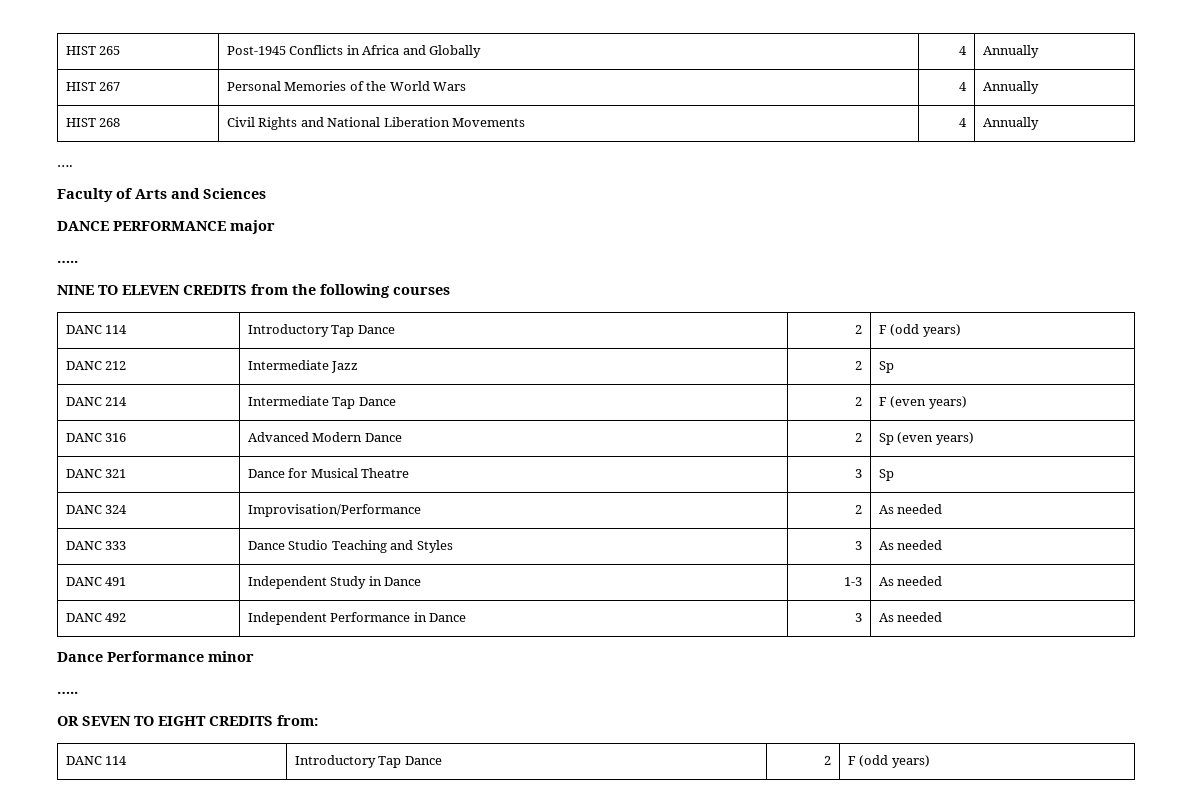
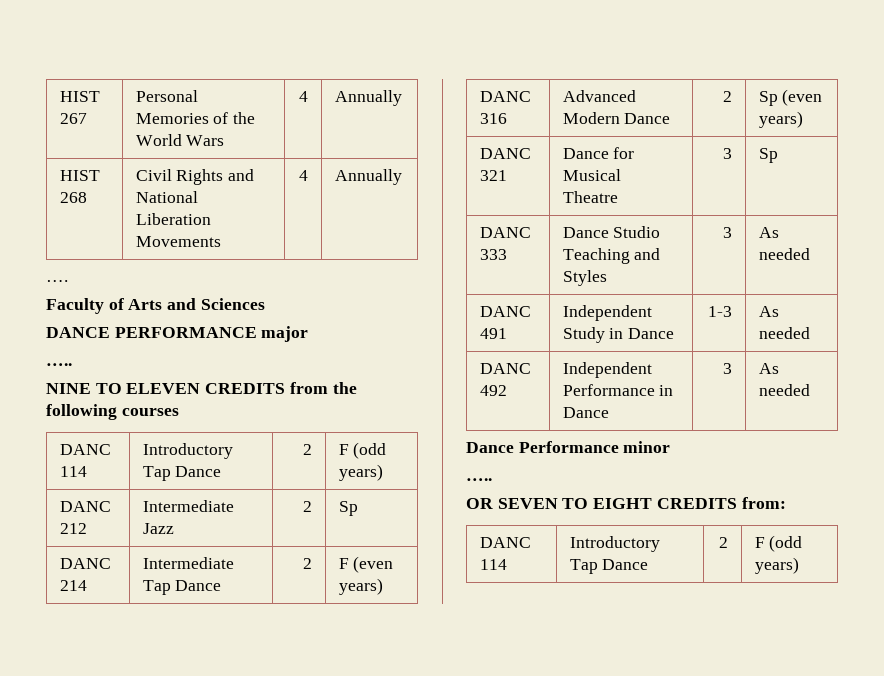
[65,46,121,55] [226,45,482,58] [959,46,968,55] [982,45,1039,58] [65,82,96,91] HIST 265 | Post-1945 Conflicts in Africa and Globally | 4 | Annually // HIST -> [59,91,100,102] HIST
[65,505,128,514] [247,504,421,517] [855,505,863,514] [878,504,943,514] // DANC 324 | Improvisation/Performance | 2 | As needed -> (778, 155) none

